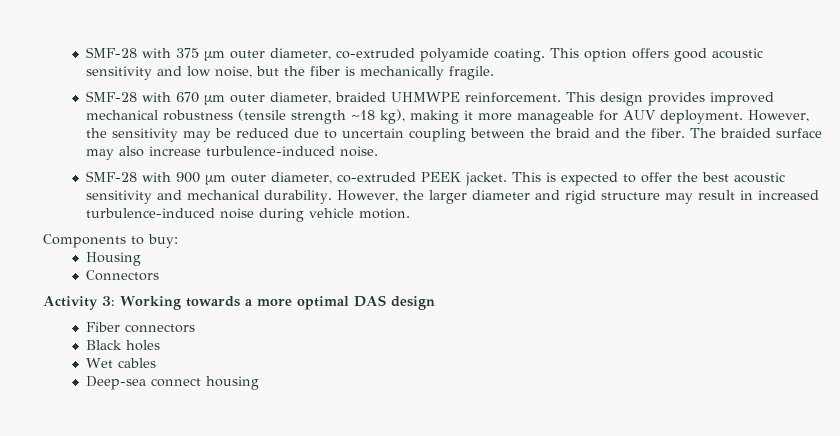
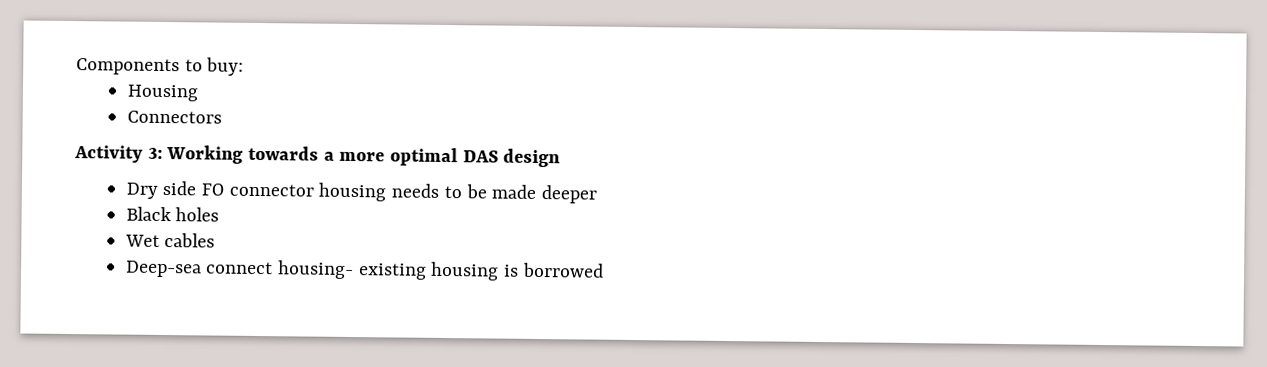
[85,47,763,62] [85,66,494,80] [85,91,774,106] [85,109,809,124] [85,128,822,142] [85,146,378,160] [85,171,785,186] [85,190,819,204] [85,208,410,222] SMF-28 with 375 µm outer diameter, co-extruded polyamide coating. This option offers good acoustic sensitivity and low noise, but the fiber is mechanically fragile. // SMF-28 with 670 µm outer diameter, braided UHMWPE reinforcement. This design provides improved mechanical robustness (tensile strength ~18 kg), making it more manageable for AUV deployment. However, the sensitivity may be reduced due to uncertain coupling between the braid and the fiber. The braided surface may also increase turbulence-induced noise. // SMF-28 with 900 µm outer diameter, co-extruded PEEK jacket. This is expected to offer the best acoustic sensitivity and mechanical durability. However, the larger diameter and rigid structure may result in increased turbulence-induced noise during vehicle motion. // -> (76, 67) none
[85,322,195,333] Fiber connectors -> [125,180,597,204] Dry side FO connector housing needs to be made deeper
[205,376,259,390] housing -> [277,260,604,281] housing- existing housing is borrowed

